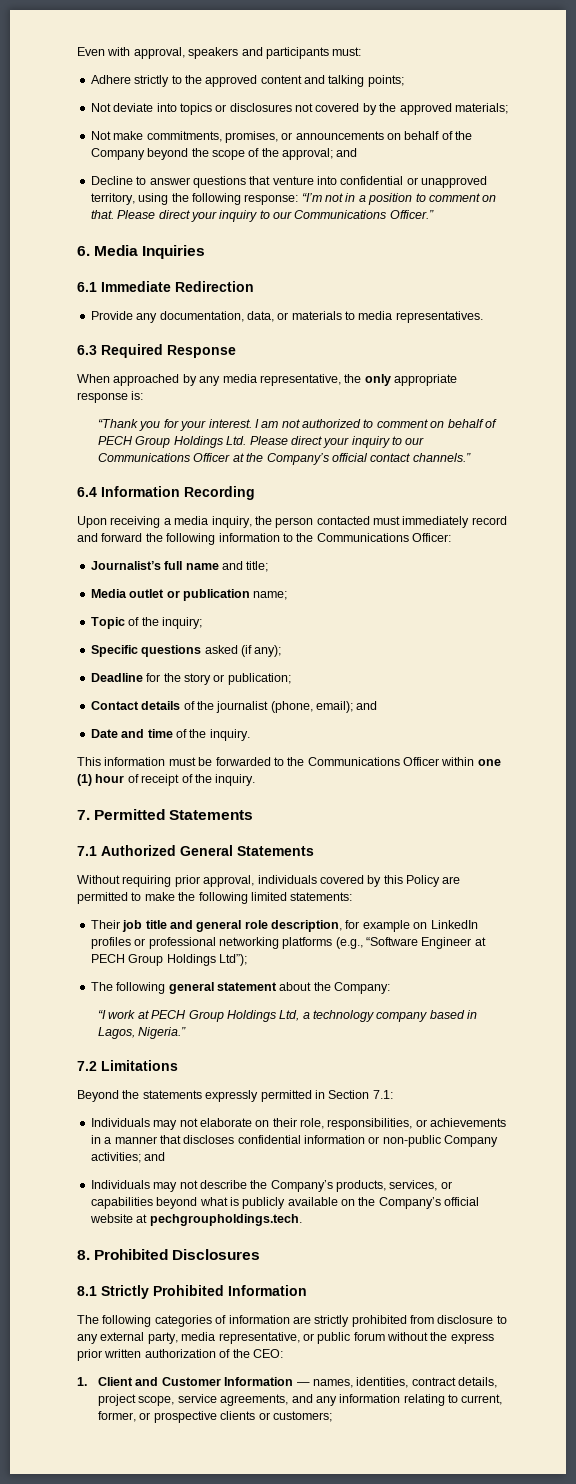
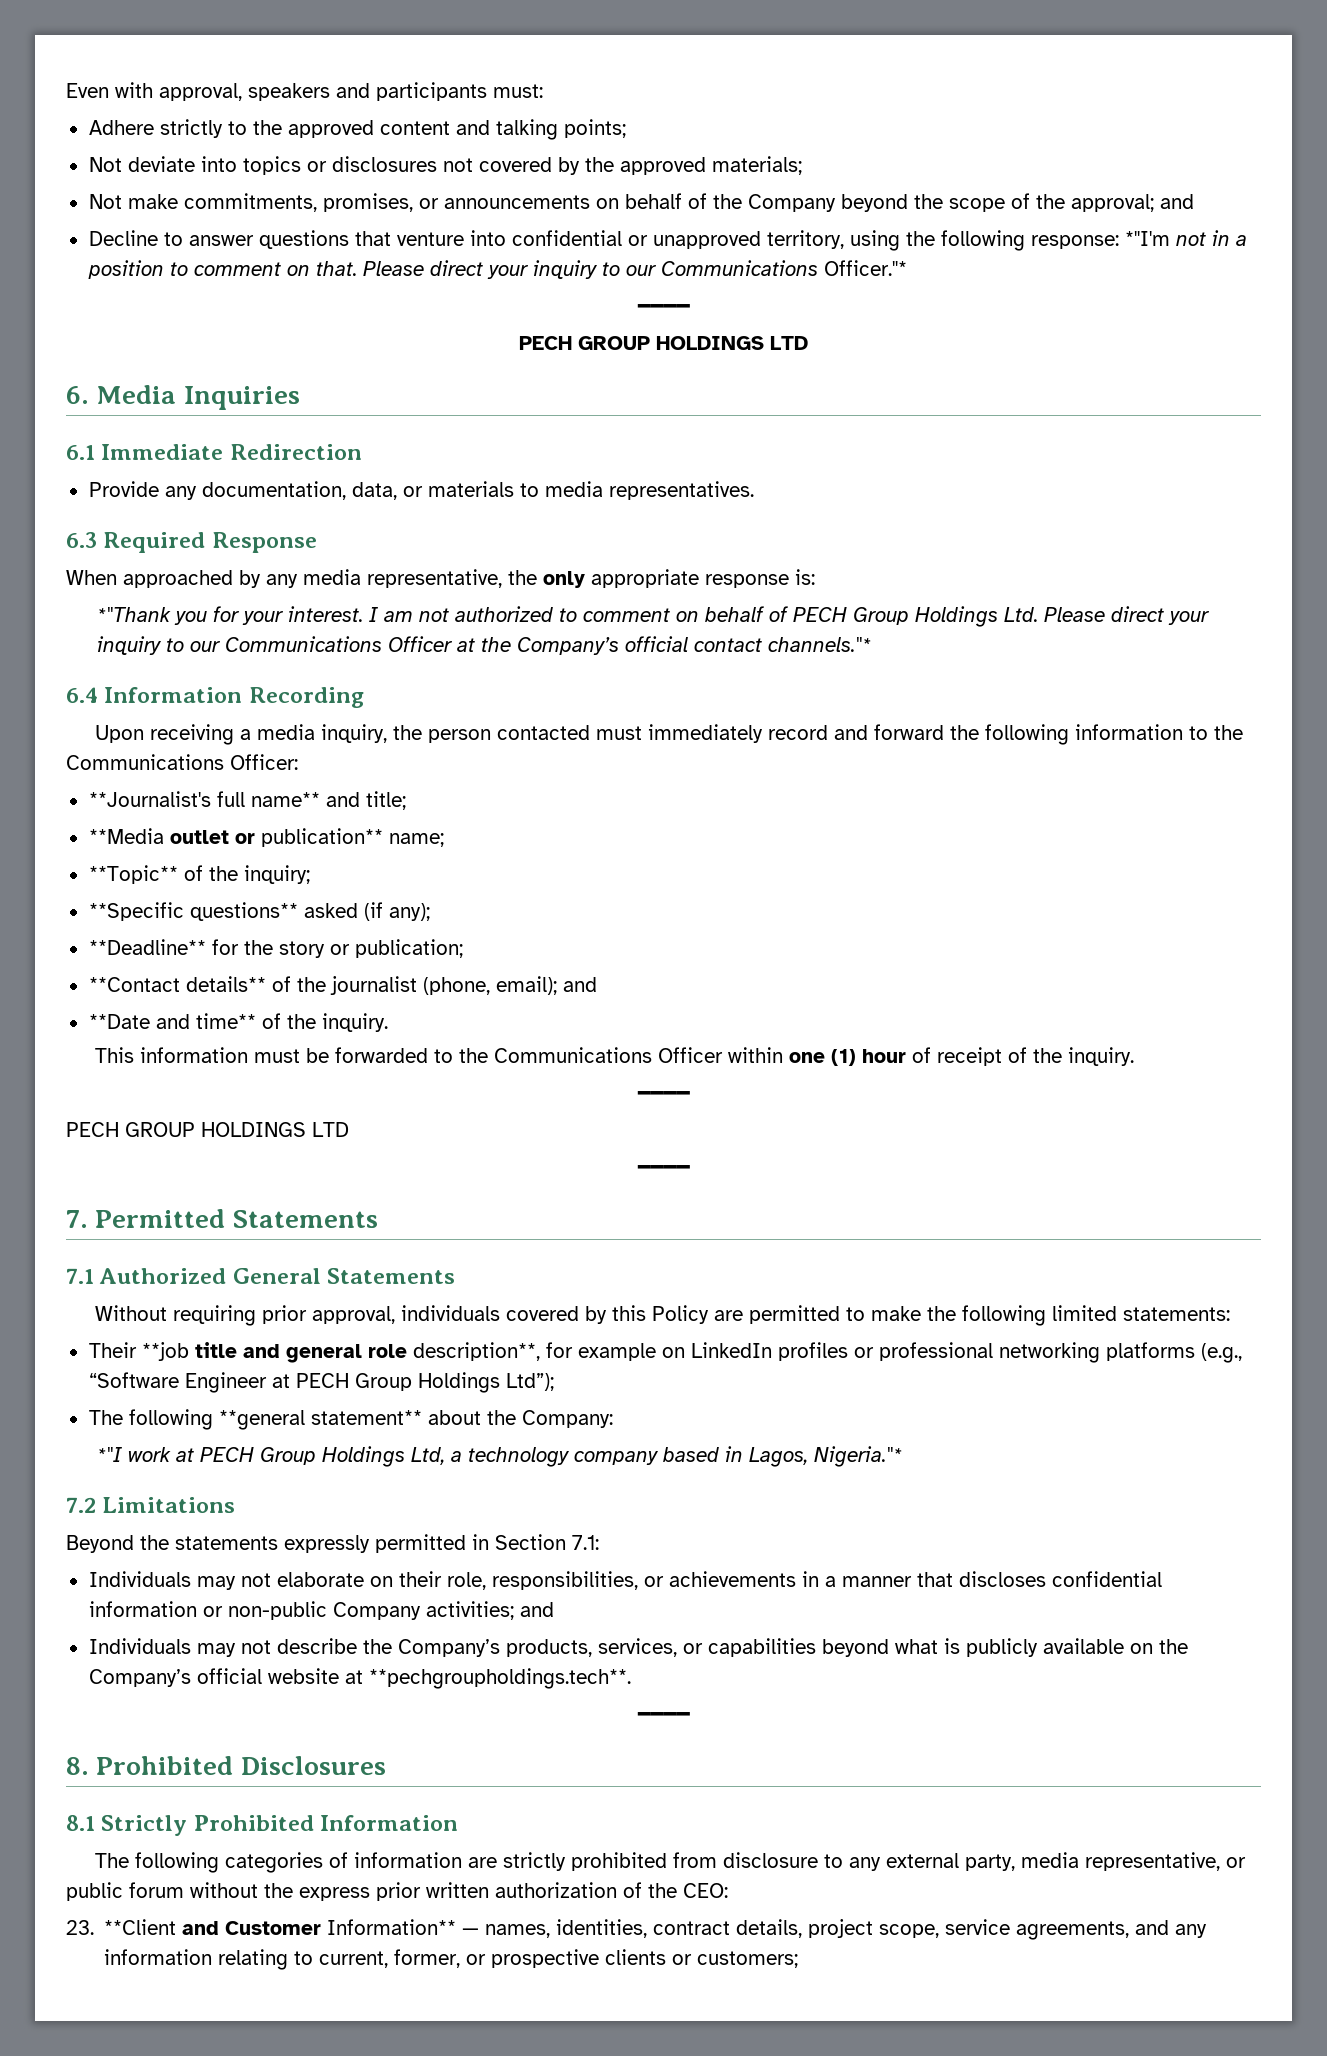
[301,193,322,202] “I’m -> [1124,231,1170,246] *"I'm
[389,210,434,219] Officer.” -> [823,260,907,276] [636,304,690,313] [519,336,808,350] Officer."* // ━━━━ // PECH GROUP HOLDINGS LTD
[98,419,139,428] “Thank -> [96,607,171,622] *"Thank
[412,453,471,462] channels.” -> [767,637,871,652] channels."*
[90,561,219,570] Journalist’s full name -> [88,791,320,807] **Journalist's full name**
[90,589,127,598] Media -> [88,828,164,844] **Media
[182,589,250,601] publication -> [260,828,383,847] publication**
[90,617,125,629] Topic -> [88,865,178,884] **Topic**
[90,645,202,657] Specific questions -> [88,902,298,921] **Specific questions**
[90,673,143,682] Deadline -> [88,939,206,955] **Deadline**
[90,701,181,710] Contact details -> [88,976,266,992] **Contact details**
[90,729,173,738] Date and time -> [88,1013,256,1029] **Date and time**
(256, 780) none -> [636,1091,690,1100] [66,1122,349,1137] [636,1165,690,1174] // ━━━━ // PECH GROUP HOLDINGS LTD // ━━━━
[122,920,143,932] job -> [141,1342,189,1361] **job
[271,920,342,932] description, -> [412,1342,540,1361] description**,
[168,982,277,994] general statement -> [218,1410,422,1430] **general statement**
[98,1010,107,1019] “I -> [96,1447,122,1462] *"I
[138,1027,187,1039] Nigeria.” -> [813,1446,902,1467] Nigeria."*
[149,1214,302,1226] pechgroupholdings.tech. -> [368,1668,631,1689] [636,1712,690,1721] **pechgroupholdings.tech**. // ━━━━
[77,1377,134,1386] 1. Client -> [66,1919,177,1935] 23. **Client
[224,1377,294,1386] Information -> [327,1919,457,1935] Information**

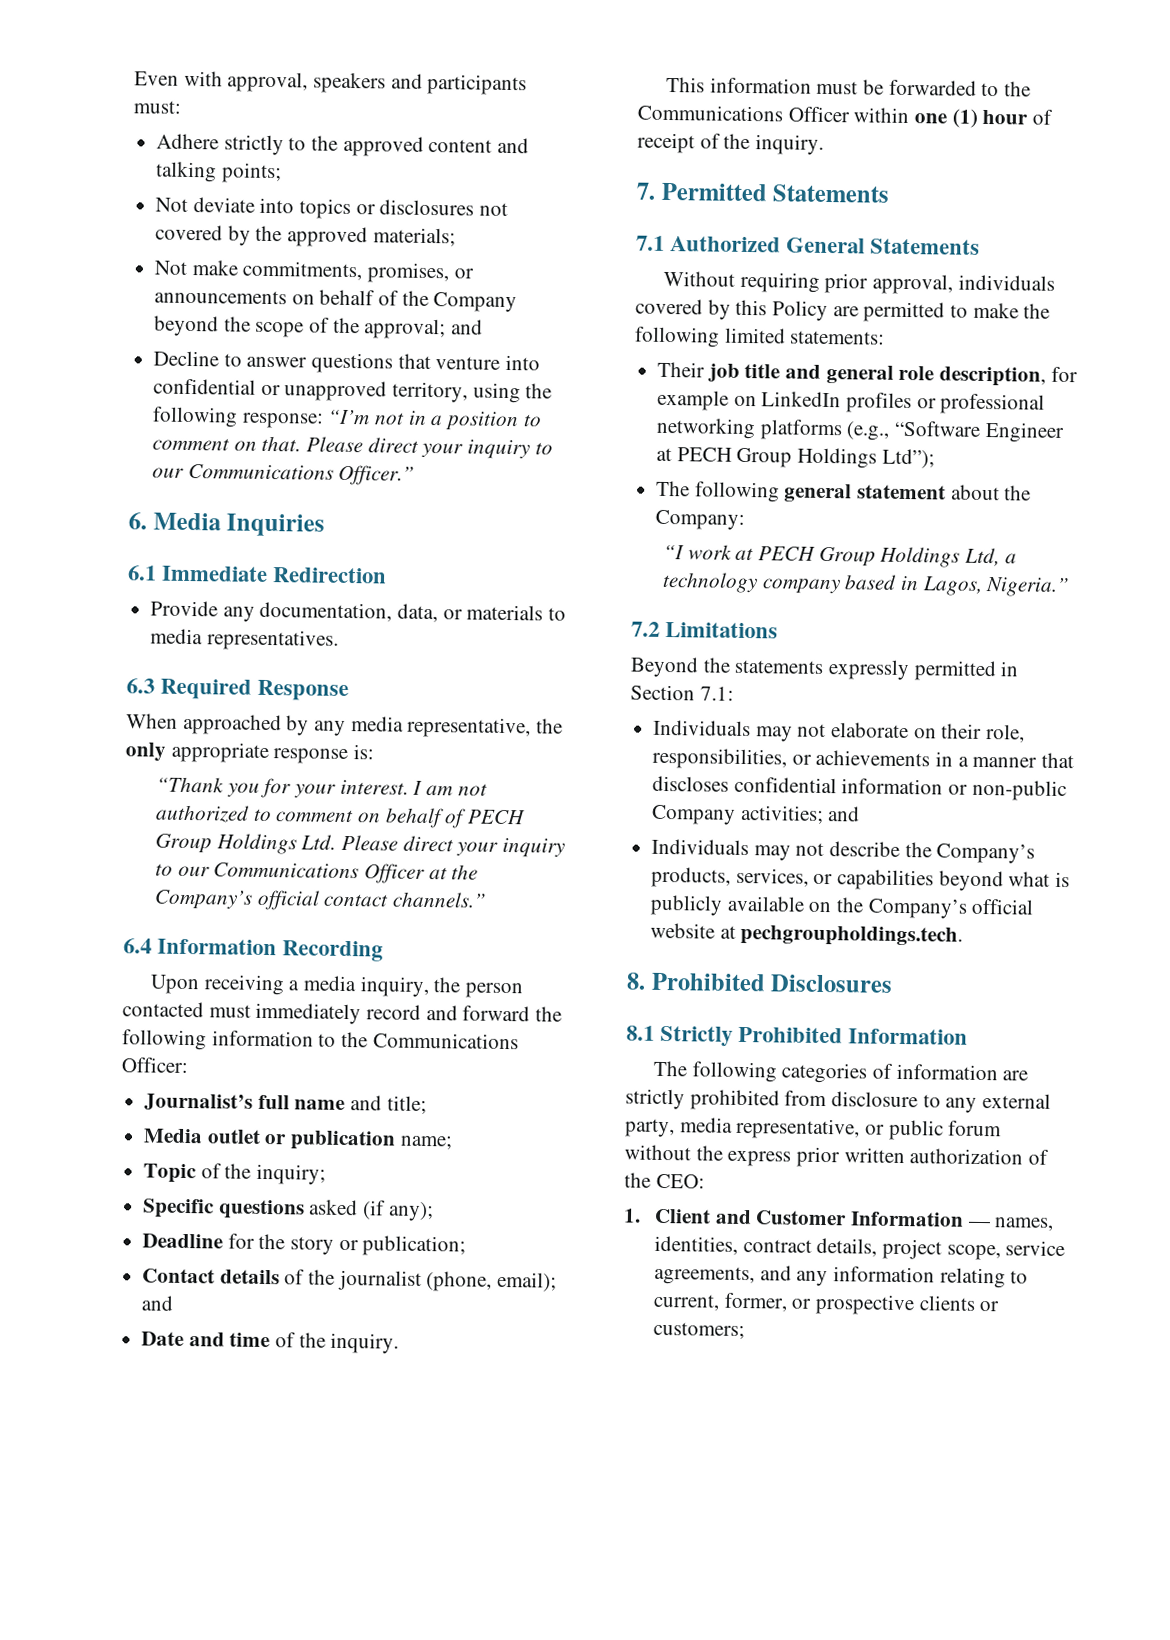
[1124,231,1170,246] *"I'm -> [327,409,371,425] “I’m
[823,260,907,276] [636,304,690,313] [519,336,808,350] Officer."* // ━━━━ // PECH GROUP HOLDINGS LTD -> [338,464,416,486] Officer.”
[96,607,171,622] *"Thank -> [156,776,225,793] “Thank
[767,637,871,652] channels."* -> [392,891,488,908] channels.”
[88,791,320,807] **Journalist's full name** -> [144,1093,346,1111] Journalist’s full name
[88,828,164,844] **Media -> [143,1128,204,1144] Media
[260,828,383,847] publication** -> [290,1130,397,1151] publication
[88,865,178,884] **Topic** -> [143,1163,198,1184] Topic
[88,902,298,921] **Specific questions** -> [142,1198,305,1220] Specific questions
[88,939,206,955] **Deadline** -> [142,1233,224,1249] Deadline
[88,976,266,992] **Contact details** -> [142,1268,280,1285] Contact details
[88,1013,256,1029] **Date and time** -> [141,1331,271,1348] Date and time
[636,1091,690,1100] [66,1122,349,1137] [636,1165,690,1174] // ━━━━ // PECH GROUP HOLDINGS LTD // ━━━━ -> (825, 144) none
[141,1342,189,1361] **job -> [706,363,740,382] job
[412,1342,540,1361] description**, -> [939,366,1047,387] description,
[218,1410,422,1430] **general statement** -> [784,483,947,503] general statement
[96,1447,122,1462] *"I -> [663,544,686,560] “I
[813,1446,902,1467] Nigeria."* -> [985,577,1071,598] Nigeria.”
[368,1668,631,1689] [636,1712,690,1721] **pechgroupholdings.tech**. // ━━━━ -> [740,924,964,947] pechgroupholdings.tech.
[66,1919,177,1935] 23. **Client -> [623,1208,712,1224] 1. Client
[327,1919,457,1935] Information** -> [850,1211,965,1227] Information

